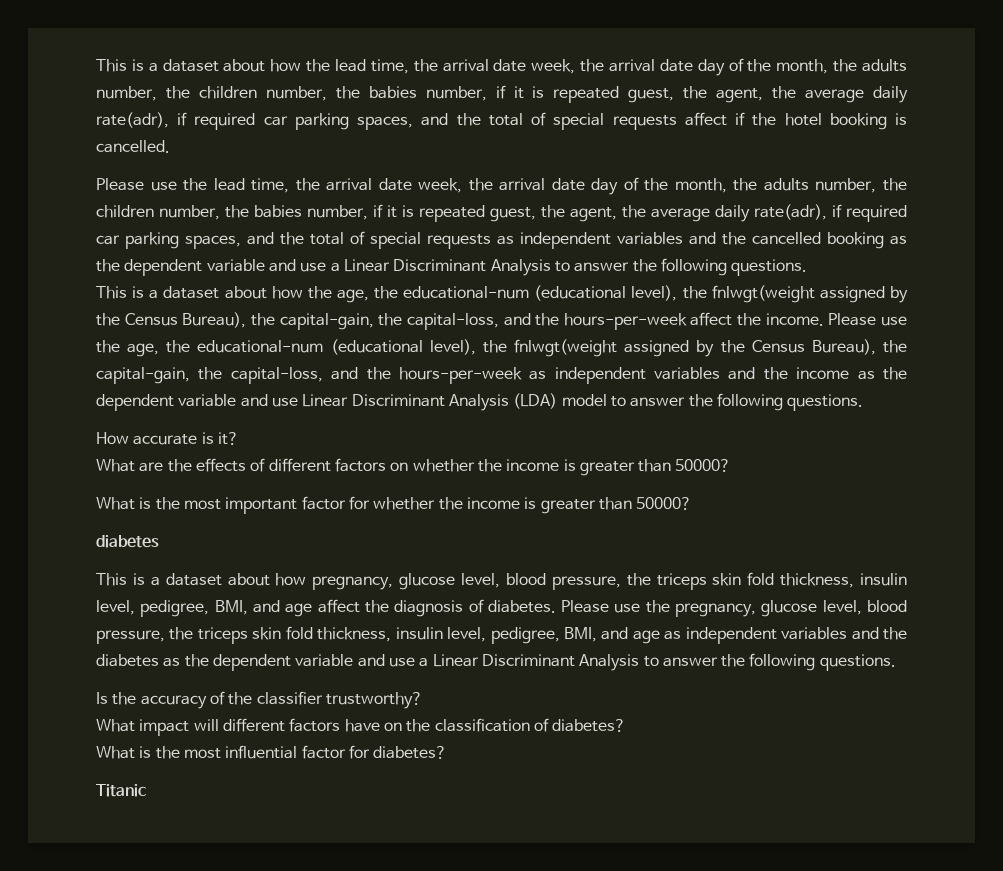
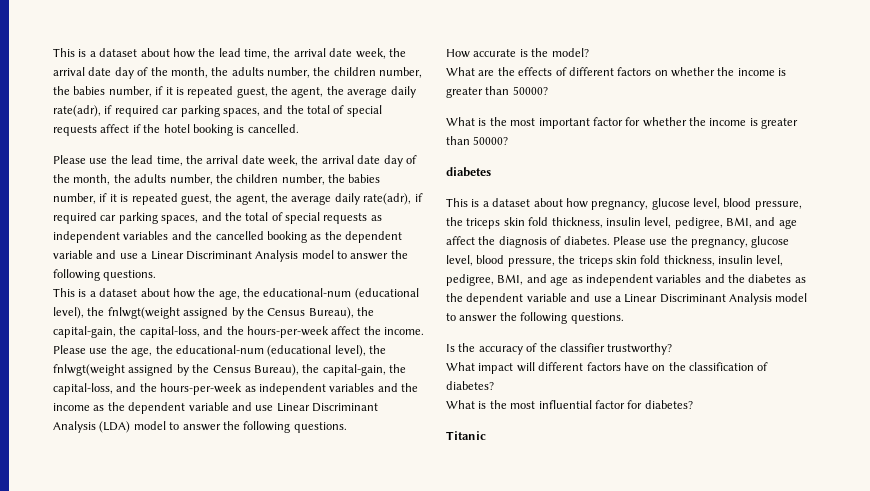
(551, 267) none -> [301,250,334,259] model
[217,432,239,445] it? -> [531,48,589,57] the model?
(640, 662) none -> [775,293,808,302] model

